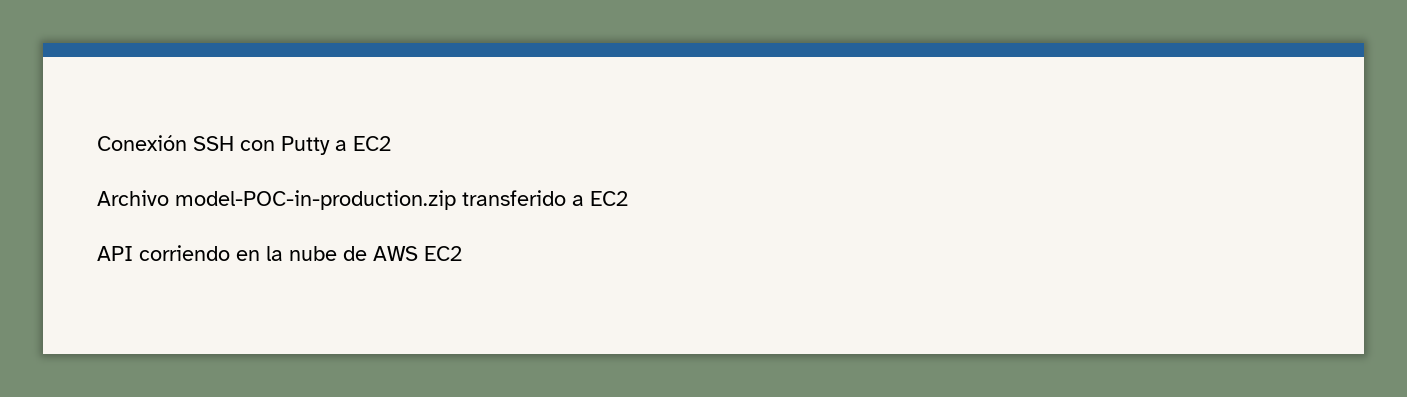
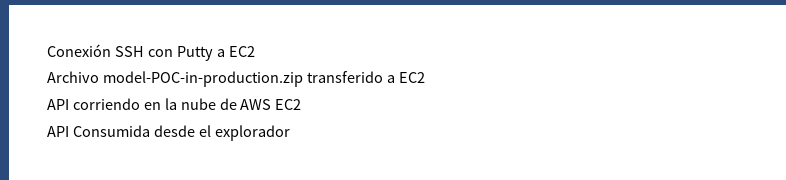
(462, 253) none -> [47,125,290,141] // API Consumida desde el explorador

